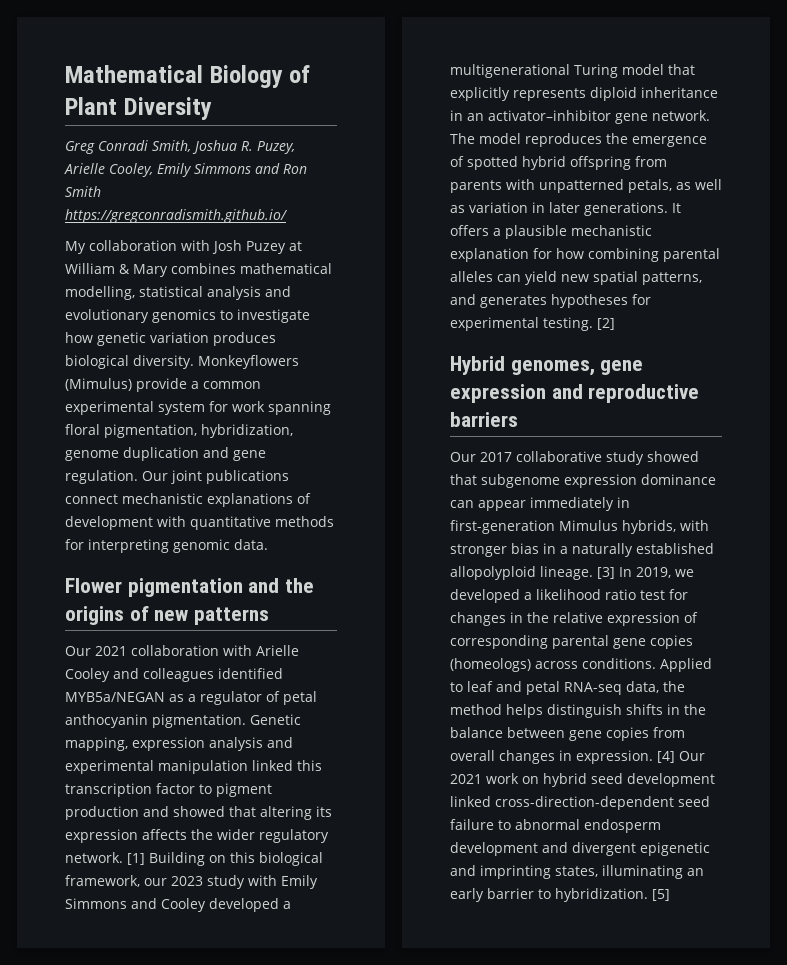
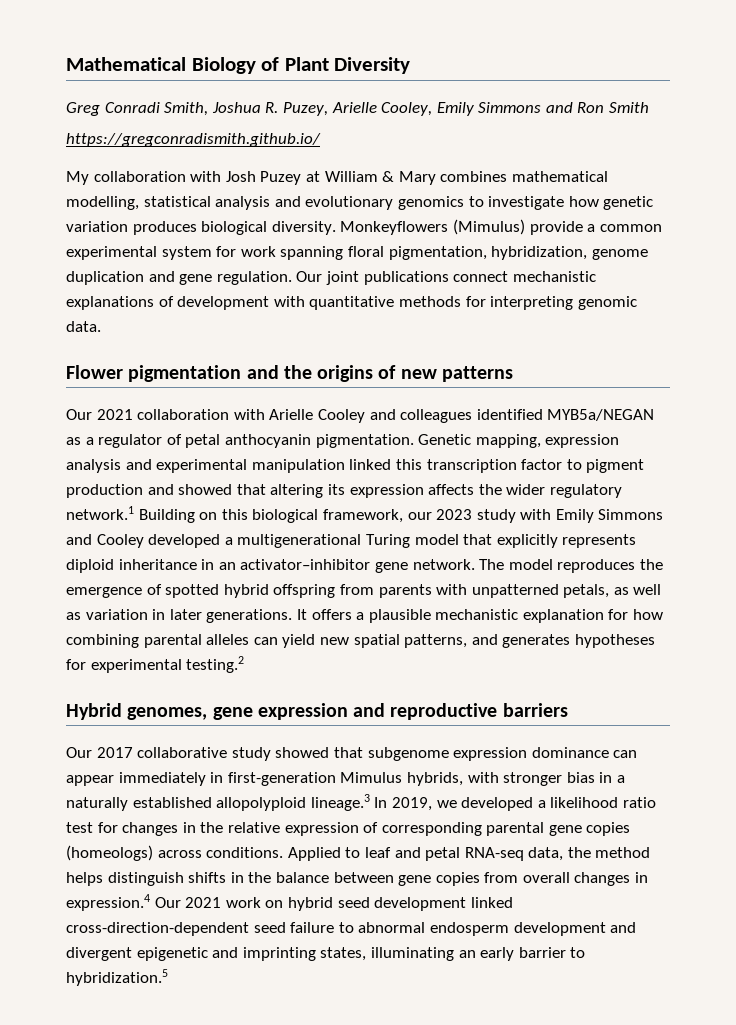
[65,852,145,865] network. [1] -> [66,506,134,520] network.1
[543,317,615,331] testing. [2] -> [186,656,245,673] testing.2
[540,566,615,580] lineage. [3] -> [310,794,370,811] lineage.3
[576,750,675,764] expression. [4] -> [66,894,150,911] expression.4
[555,888,670,902] hybridization. [5] -> [66,969,168,986] hybridization.5

